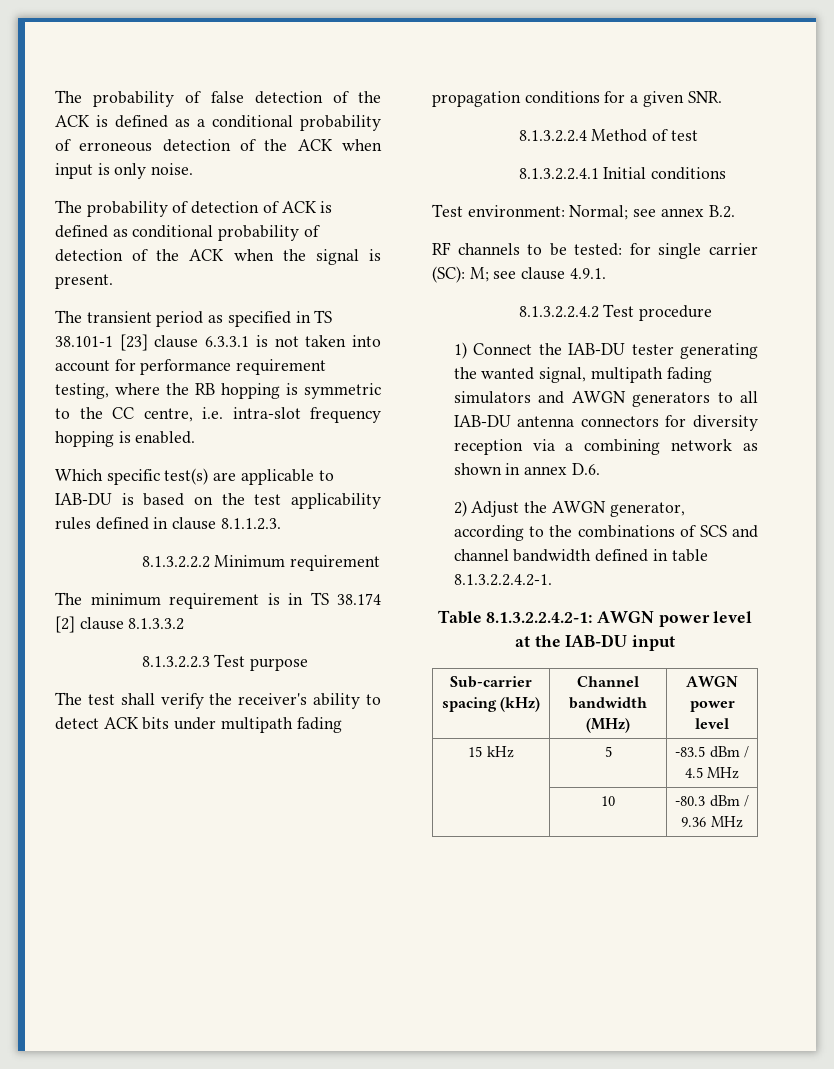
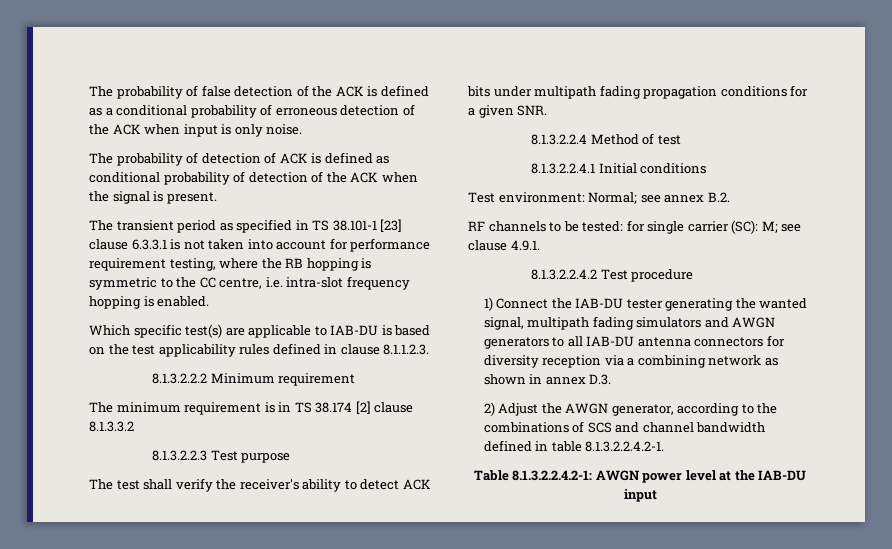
[571,463,600,475] D.6. -> [589,374,612,385] D.3.
[450,676,532,688] [441,697,541,712] [577,676,639,687] [569,697,647,709] [586,718,630,733] [686,676,738,687] [689,701,735,712] [695,718,729,729] [468,746,514,758] [604,746,612,757] [675,746,749,758] [684,767,740,779] [601,796,615,806] [675,795,749,807] [681,816,743,828] // Sub-carrier spacing (kHz) | Channel bandwidth (MHz) | AWGN power level // 15 kHz | 5 | -83.5 dBm / 4.5 MHz // | 10 | -80.3 dBm / 9.36 MHz -> (657, 495) none

